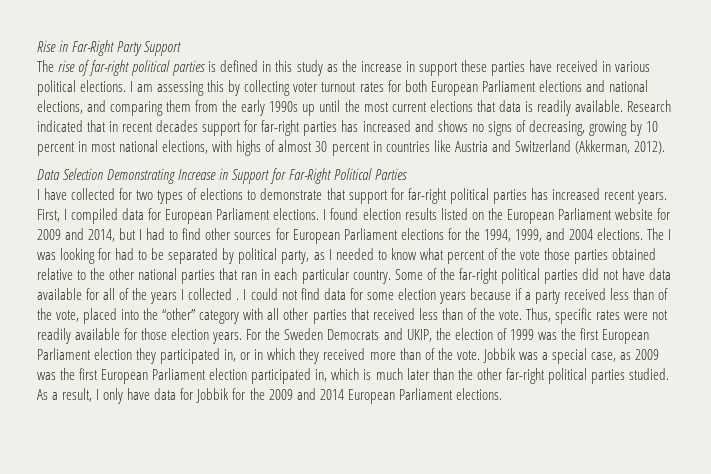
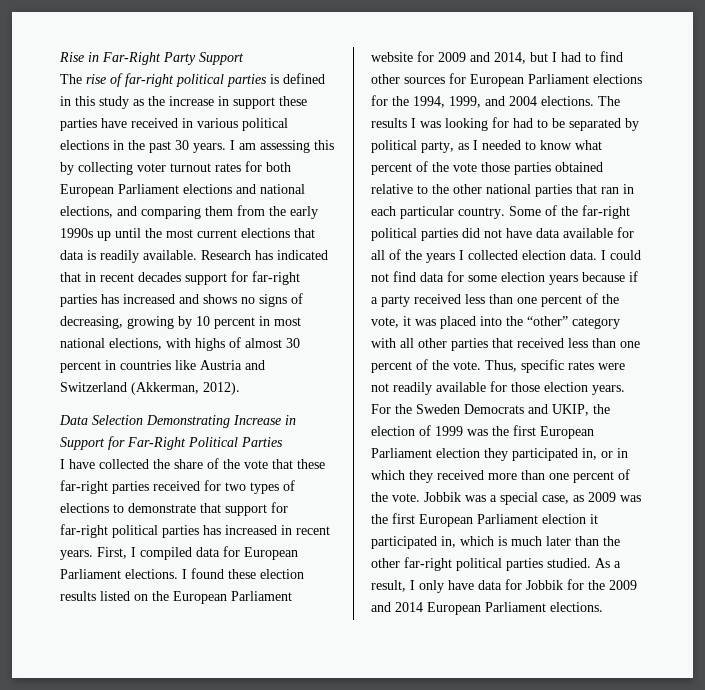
[80,80,127,92] elections. -> [60,140,226,153] elections in the past 30 years.
(671, 106) none -> [255,250,273,260] has
(116, 194) none -> [153,458,325,469] [60,480,200,494] the share of the vote that these far-right parties received
(600, 194) none -> [281,525,292,535] in
(359, 214) none -> [228,569,256,579] these
(665, 234) none -> [371,118,407,128] results
[236,298,240,300] . -> [522,250,597,260] election data.
(655, 294) none -> [517,295,582,307] one percent
(80, 316) none -> [403,316,436,326] it was
(463, 314) none -> [620,341,640,348] [371,361,412,373] one percent
(421, 354) none -> [549,471,614,483] one percent
(248, 374) none -> [590,514,598,524] it

